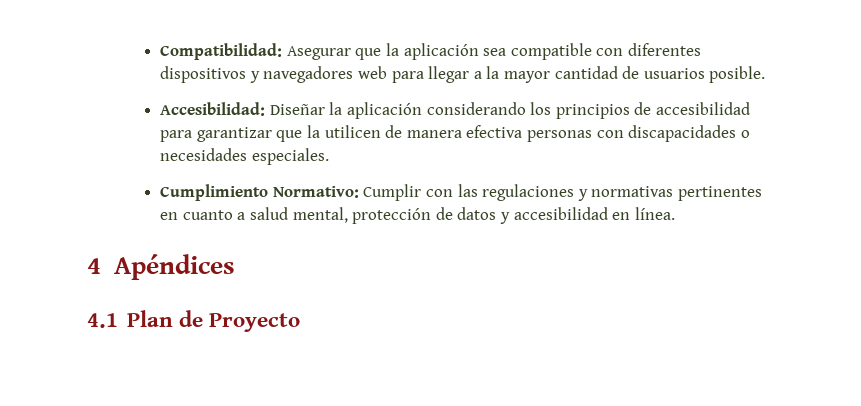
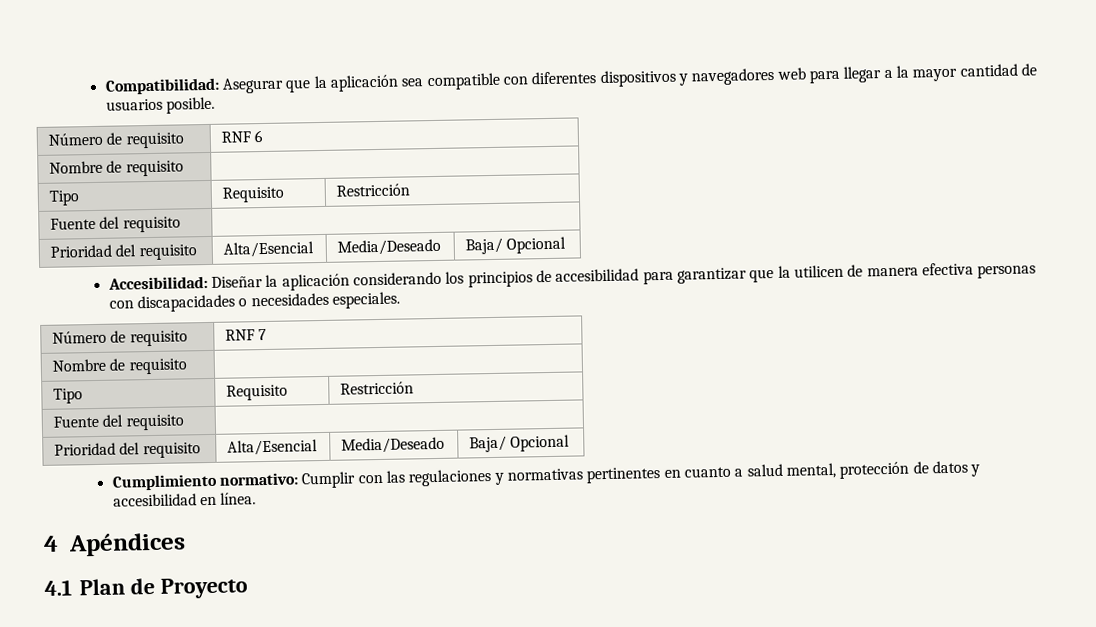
(766, 74) none -> [48,132,185,149] [221,129,264,143] [49,160,184,177] [49,190,81,206] [222,186,285,203] [336,183,411,197] [50,216,181,233] [50,244,197,261] [223,241,315,258] [337,238,442,256] [465,236,567,255] // Número de requisito | RNF 6 // Nombre de requisito | // Tipo | Requisito | Restricción // Fuente del requisito | // Prioridad del requisito | Alta/Esencial | Media/Deseado | Baja/ Opcional
(329, 156) none -> [52,330,188,347] [225,328,268,341] [52,358,187,375] [53,388,84,404] [226,384,289,401] [340,381,415,395] [53,414,184,431] [54,442,201,459] [227,439,319,456] [341,436,446,454] [469,434,571,453] // Número de requisito | RNF 7 // Nombre de requisito | // Tipo | Requisito | Restricción // Fuente del requisito | // Prioridad del requisito | Alta/Esencial | Media/Deseado | Baja/ Opcional
[272,186,359,198] Normativo: -> [219,472,299,486] normativo:

